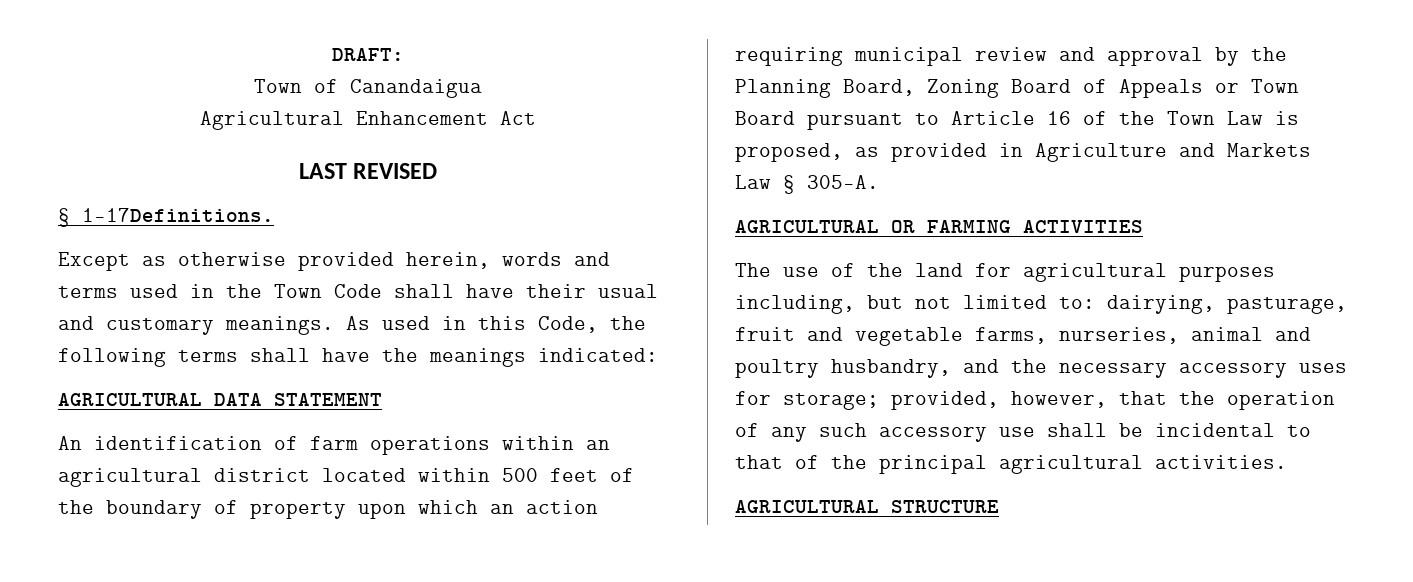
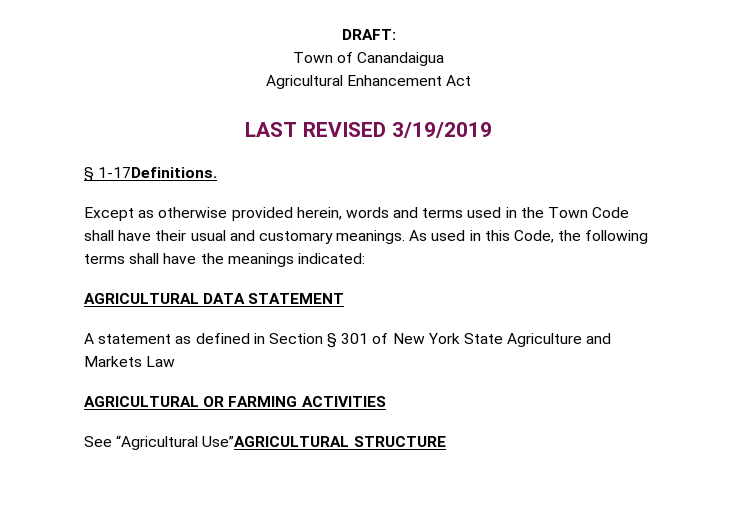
(438, 171) none -> [391,122,492,138] 3/19/2019
[58,436,610,455] [58,468,634,487] [58,500,598,519] [735,47,1287,66] [735,79,1299,98] [735,111,1299,130] [735,143,1023,162] An identification of farm operations within an agricultural district located within 500 feet of the boundary of property upon which an action requiring municipal review and approval by the Planning Board, Zoning Board of Appeals or Town Board pursuant to Article 16 of the Town Law is proposed, as provided in -> [84,333,504,348] A statement as defined in Section § 301 of New York State
[783,175,879,194] § 305-A. -> (176, 361) none
[735,263,1275,282] [735,295,1347,314] [735,327,1311,346] [735,359,1347,378] [735,391,1335,410] [735,423,1311,442] [735,455,1287,474] [735,500,879,513] The use of the land for agricultural purposes including, but not limited to: dairying, pasturage, fruit and vegetable farms, nurseries, animal and poultry husbandry, and the necessary accessory uses for storage; provided, however, that the operation of any such accessory use shall be incidental to that of the principal agricultural activities. // AGRICULTURAL -> [84,435,350,450] See “Agricultural Use”AGRICULTURAL

